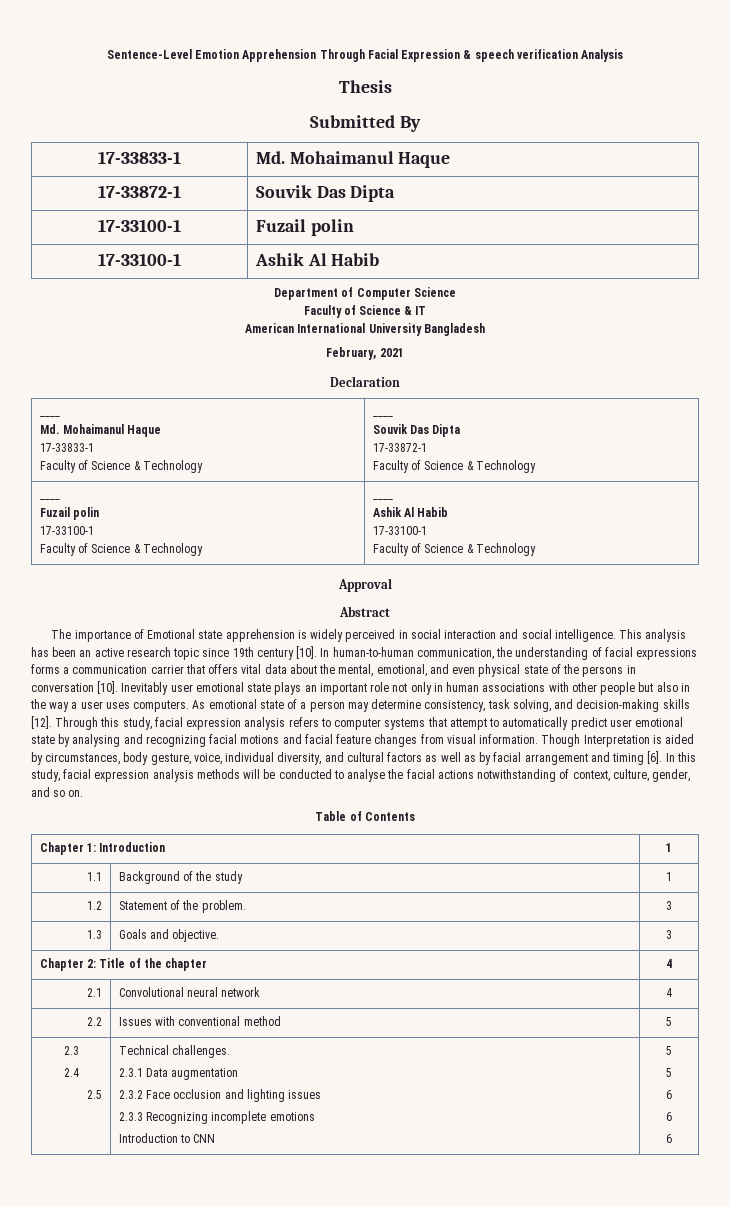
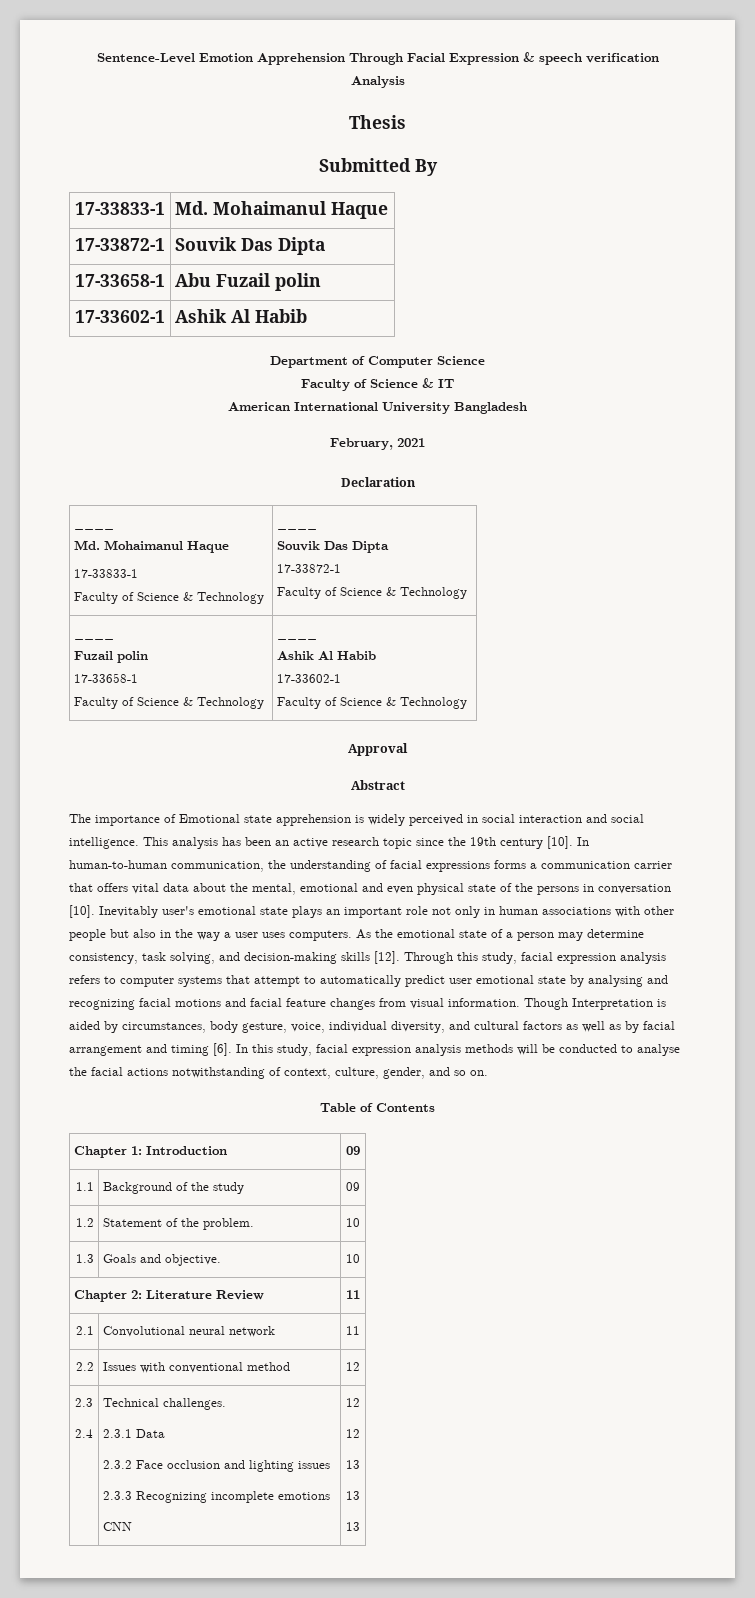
[98,219,181,232] [256,219,354,236] [98,253,181,266] 17-33100-1 | Fuzail polin // 17-33100-1 -> [75,274,165,287] [175,273,322,291] [75,310,165,323] 17-33658-1 | Abu Fuzail polin // 17-33602-1
[40,526,95,535] 17-33100-1 -> [74,673,139,683] 17-33658-1
[373,526,428,535] 17-33100-1 -> [277,674,342,683] 17-33602-1
(230, 652) none -> [448,837,466,846] the
[376,664,427,677] emotional, -> [300,883,358,892] emotional
[170,684,193,692] user -> [162,906,194,915] user's
(206, 704) none -> [375,929,393,938] the
[666,843,672,852] 1 -> [346,1146,360,1155] 09
[666,872,672,881] 1 -> [346,1182,360,1191] 09
[666,901,672,910] 3 -> [346,1218,360,1227] 10
[666,930,672,939] 3 -> [346,1254,360,1263] 10
[99,958,208,971] [666,959,672,968] Title of the chapter | 4 -> [146,1290,265,1300] [346,1290,360,1299] Literature Review | 11
[666,988,672,997] 4 -> [346,1326,360,1335] 11
[666,1017,672,1026] 5 -> [346,1362,360,1371] 12
[86,1090,102,1099] // 2.5 -> (93, 1433) none
[171,1068,239,1080] augmentation -> (166, 1433) none
[119,1133,191,1143] Introduction to -> (331, 1496) none
[666,1046,672,1055] [666,1068,672,1077] [666,1090,672,1099] [666,1112,672,1121] [666,1134,672,1143] 5 // 5 // 6 // 6 // 6 -> [346,1398,360,1407] [346,1429,360,1438] [346,1460,360,1469] [346,1491,360,1500] [346,1522,360,1531] 12 // 12 // 13 // 13 // 13

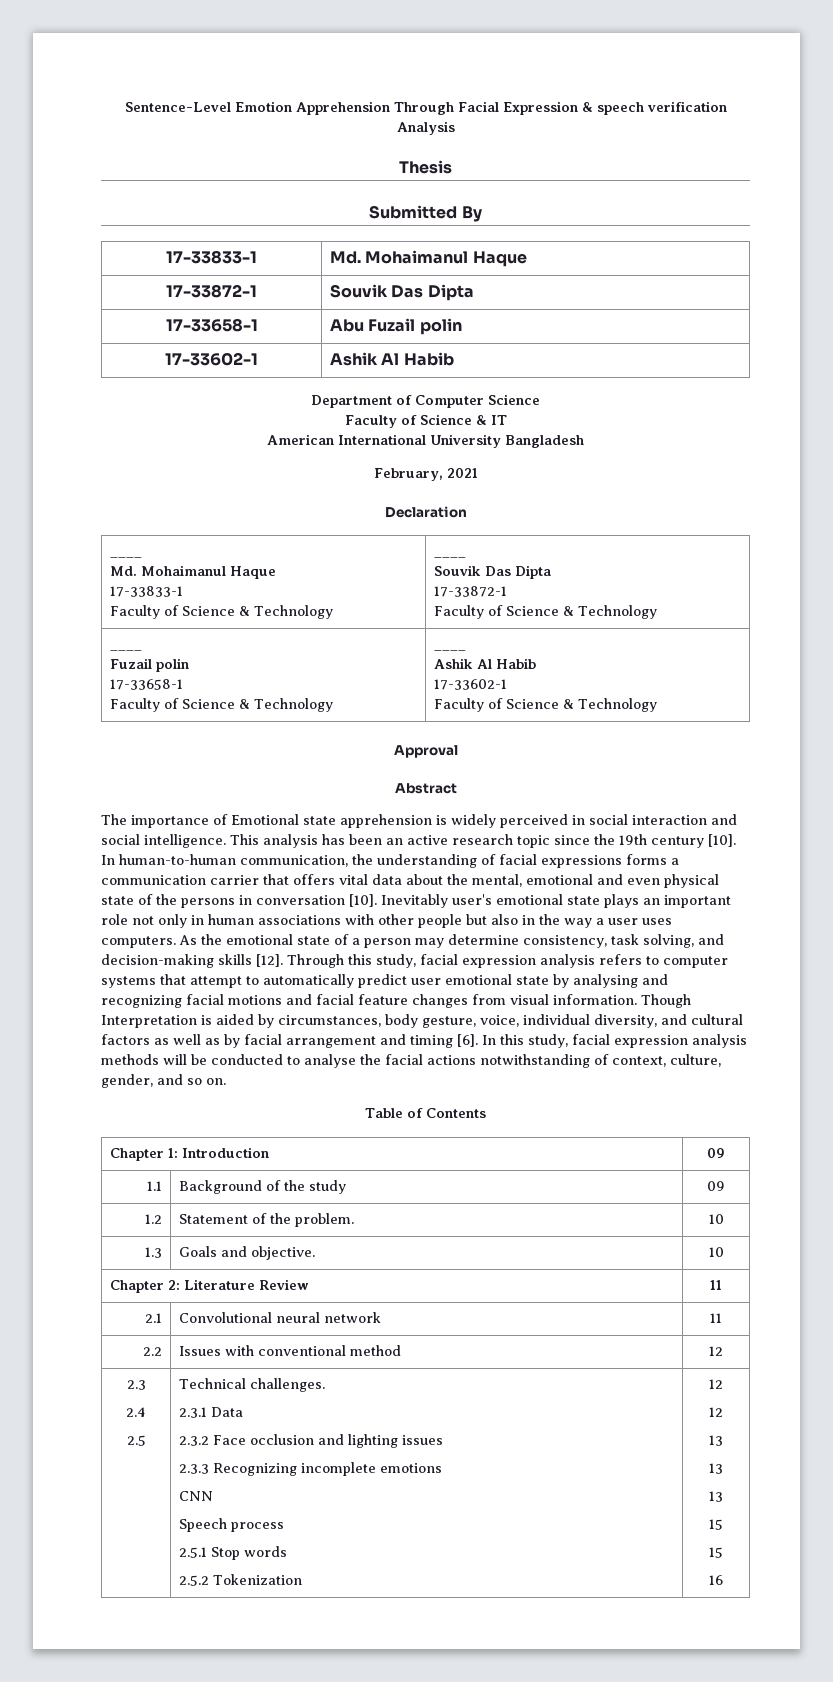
(93, 1433) none -> [126,1435,146,1446] // 2.5
(133, 1526) none -> [179,1518,285,1532] [179,1546,288,1560] [179,1574,303,1586] // Speech process // 2.5.1 Stop words // 2.5.2 Tokenization
(360, 1526) none -> [709,1519,723,1530] [709,1547,723,1558] [709,1575,723,1585] // 15 // 15 // 16

